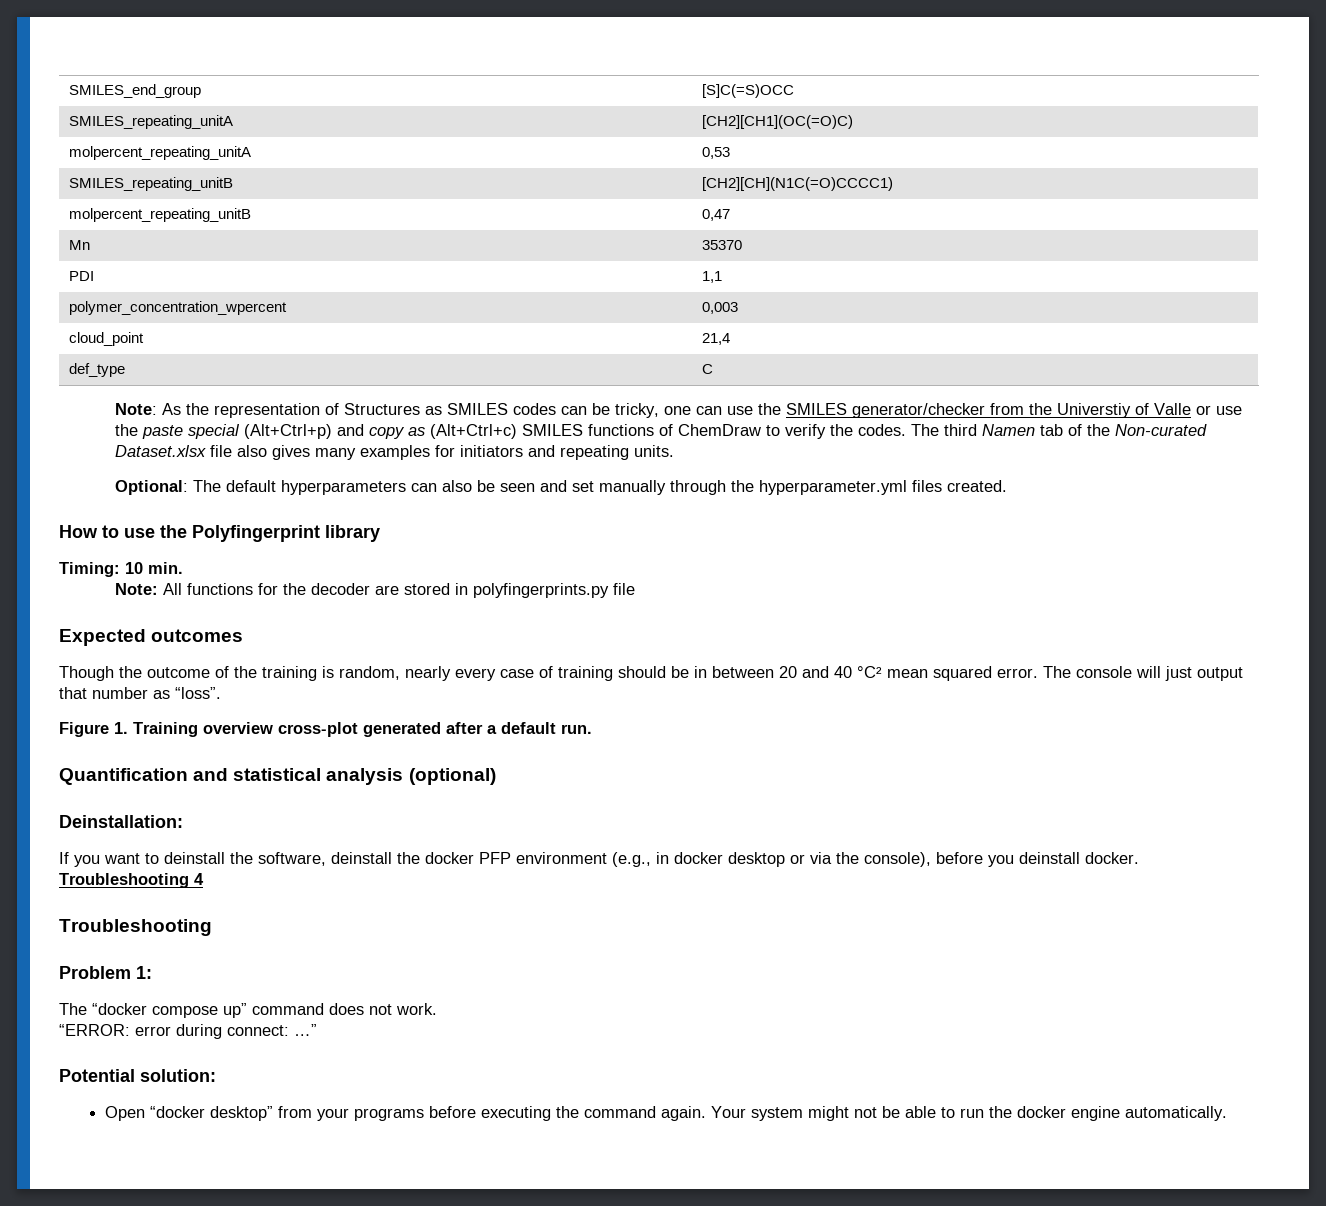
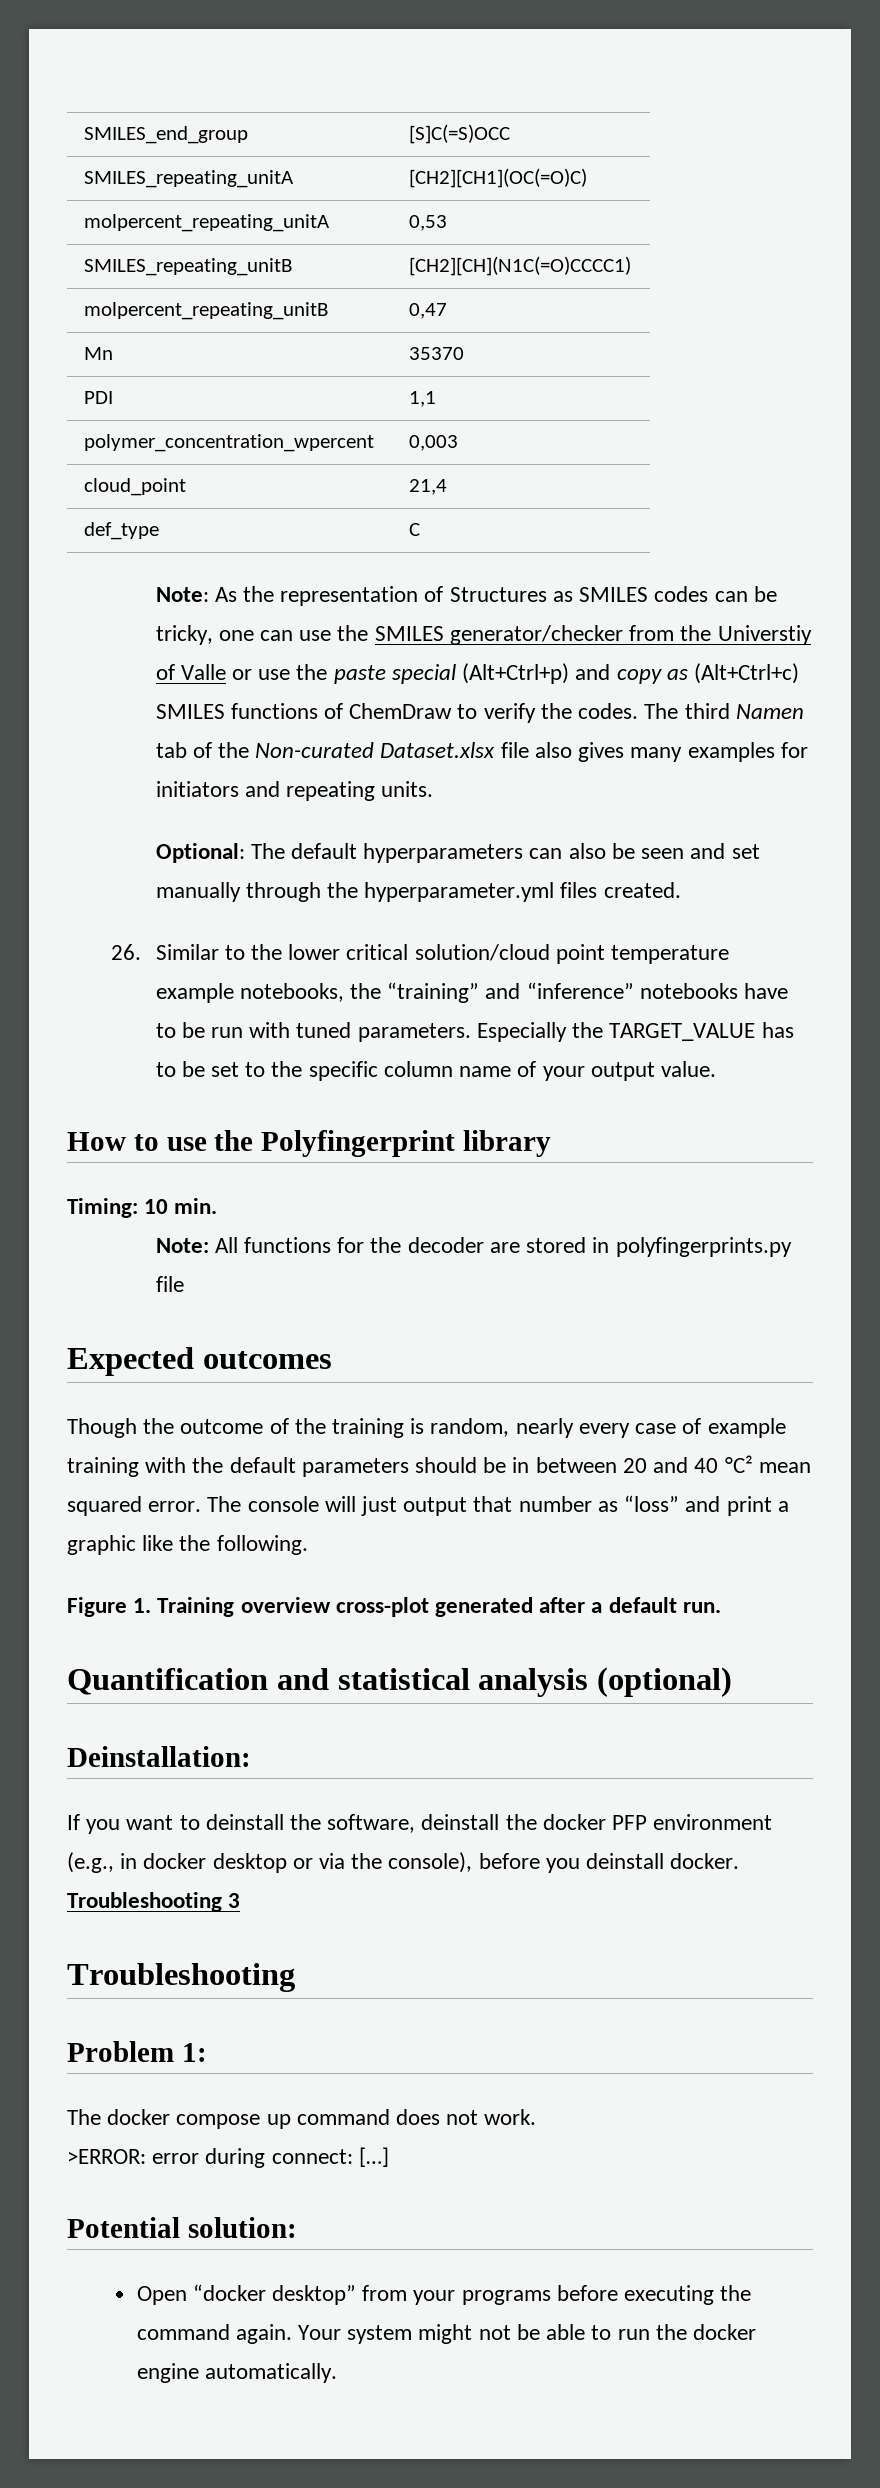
(1008, 486) none -> [111,944,730,964] [155,982,789,1003] [155,1022,794,1042] [155,1061,716,1081] // 26. Similar to the lower critical solution/cloud point temperature example notebooks, the “training” and “inference” notebooks have to be run with tuned parameters. Especially the TARGET_VALUE has to be set to the specific column name of your output value.
[558,666,613,681] training -> [707,1418,786,1438] [67,1457,409,1477] example training with the default parameters
[175,687,221,699] “loss”. -> [624,1495,789,1516] [67,1535,308,1555] “loss” and print a graphic like the following.
[194,873,204,885] 4 -> [228,1893,241,1908] 3
[92,1003,247,1018] “docker compose up” -> [107,2109,291,2129] docker compose up
[59,1024,130,1036] “ERROR: -> [67,2149,146,2164] >ERROR:
[294,1024,317,1036] …” -> [358,2147,389,2167] […]

